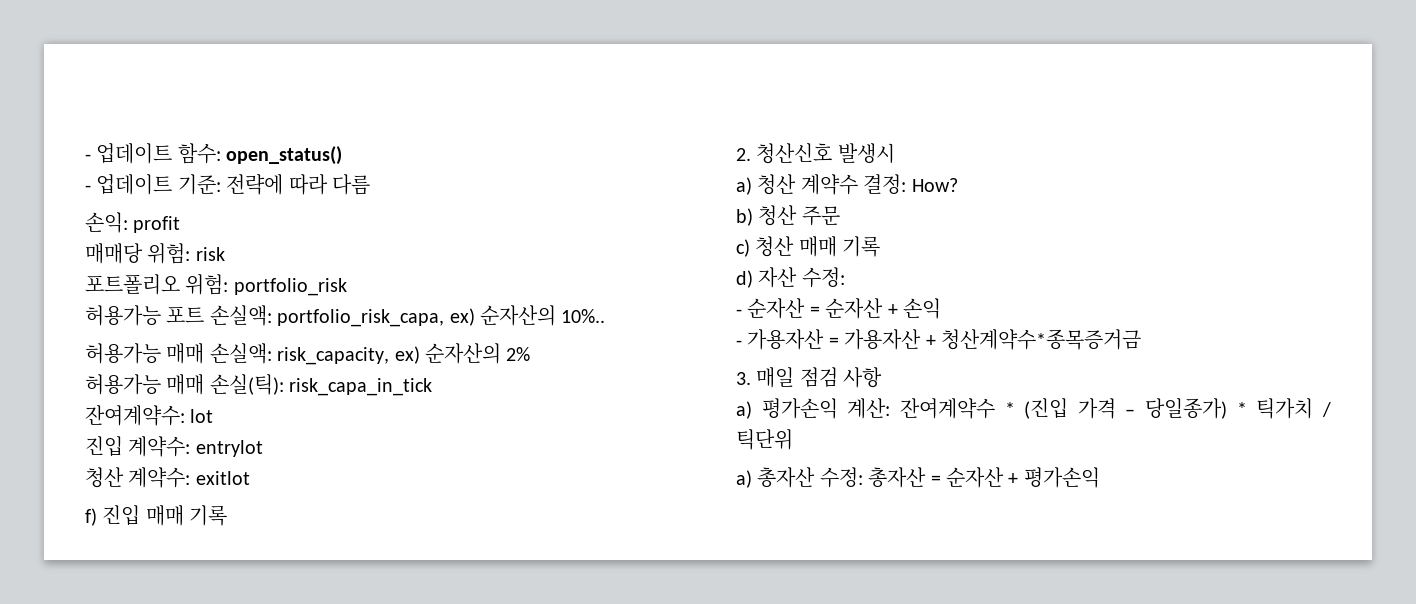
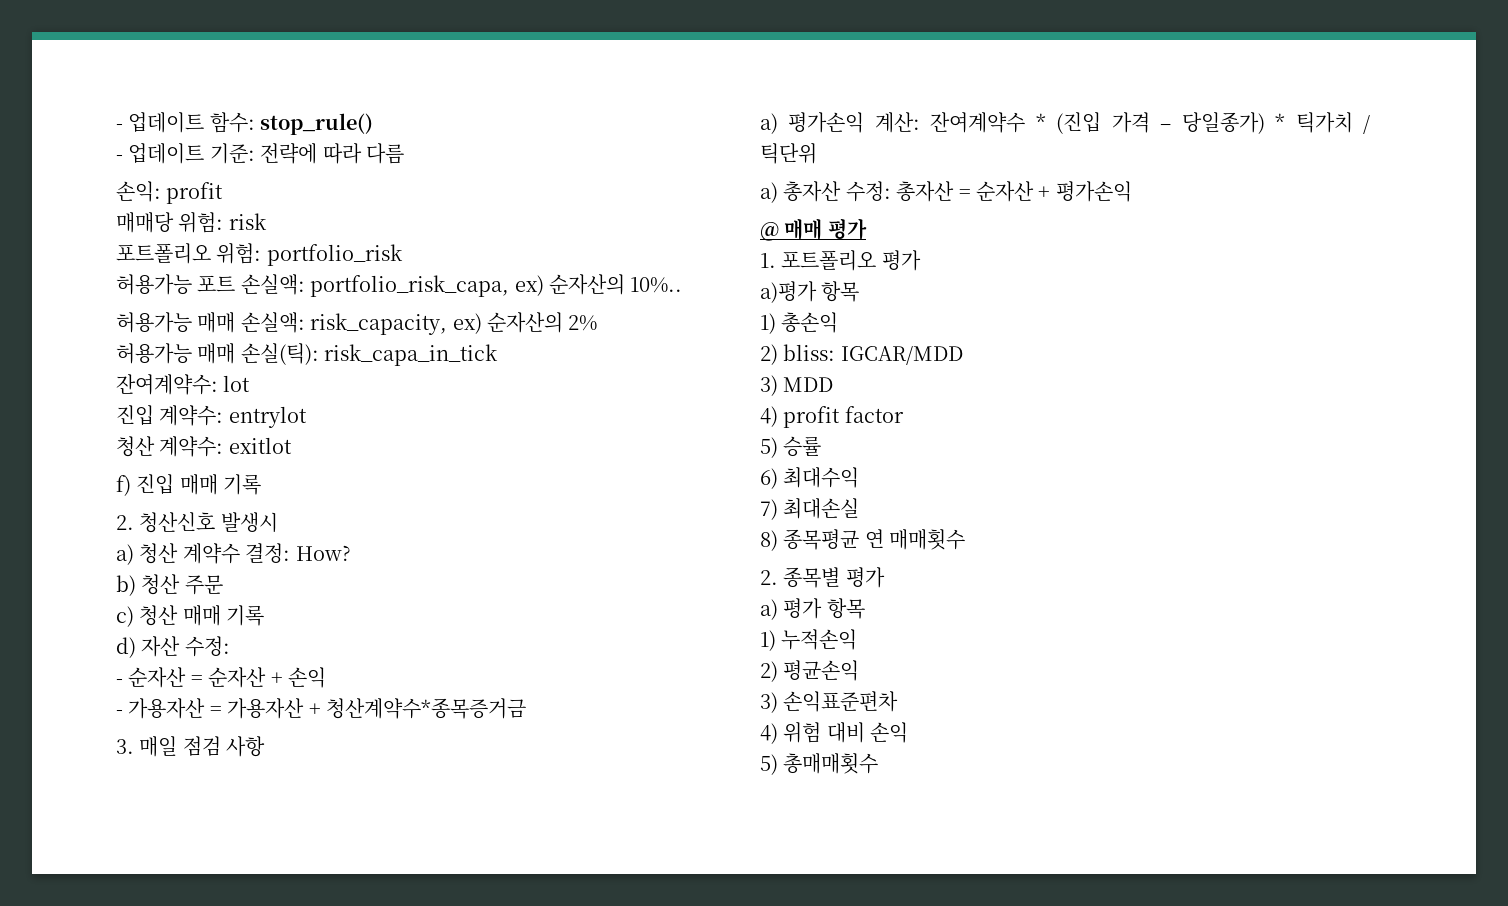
[226,146,343,165] open_status() -> [260,113,374,135] stop_rule()
(1100, 477) none -> [760,218,867,241] [760,250,921,271] [760,281,860,303] [760,312,839,334] [760,344,963,365] [760,375,834,396] [760,406,904,428] [760,436,822,458] [760,467,860,489] [760,498,860,520] [760,529,966,551] [760,567,885,588] [760,598,865,620] [760,629,858,651] [760,660,860,682] [760,691,899,713] [760,722,909,744] [760,753,879,775] // @ 매매 평가 // 1. 포트폴리오 평가 // a)평가 항목 // 1) 총손익 // 2) bliss: IGCAR/MDD // 3) MDD // 4) profit factor // 5) 승률 // 6) 최대수익 // 7) 최대손실 // 8) 종목평균 연 매매횟수 // 2. 종목별 평가 // a) 평가 항목 // 1) 누적손익 // 2) 평균손익 // 3) 손익표준편차 // 4) 위험 대비 손익 // 5) 총매매횟수

